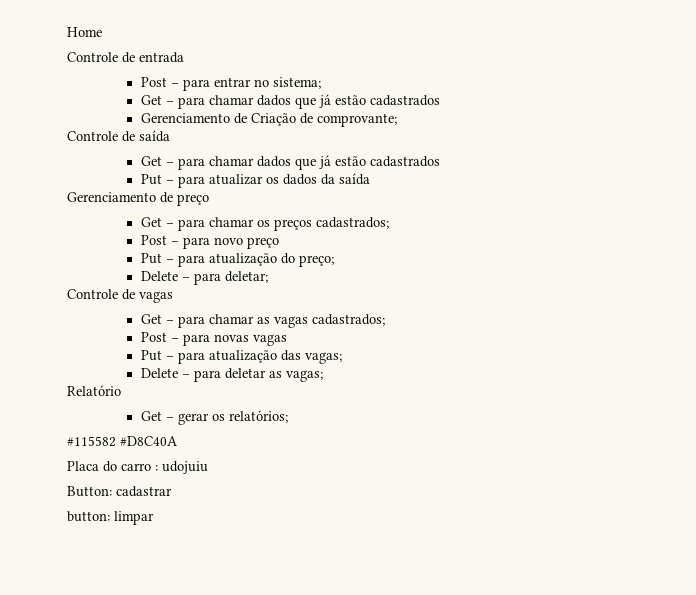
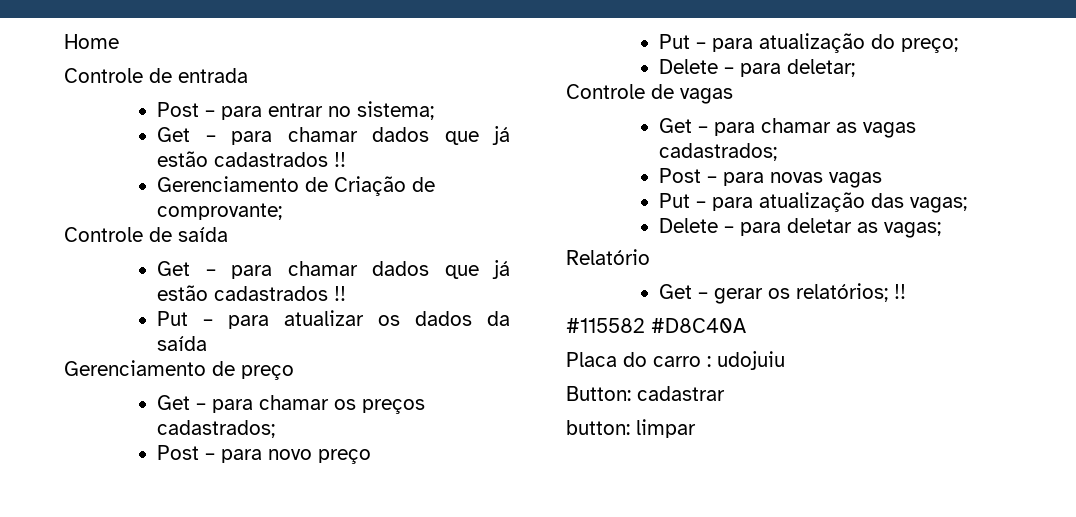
(440, 100) none -> [334,152,347,167] !!
(440, 161) none -> [334,286,347,301] !!
(288, 416) none -> [894,284,907,299] !!

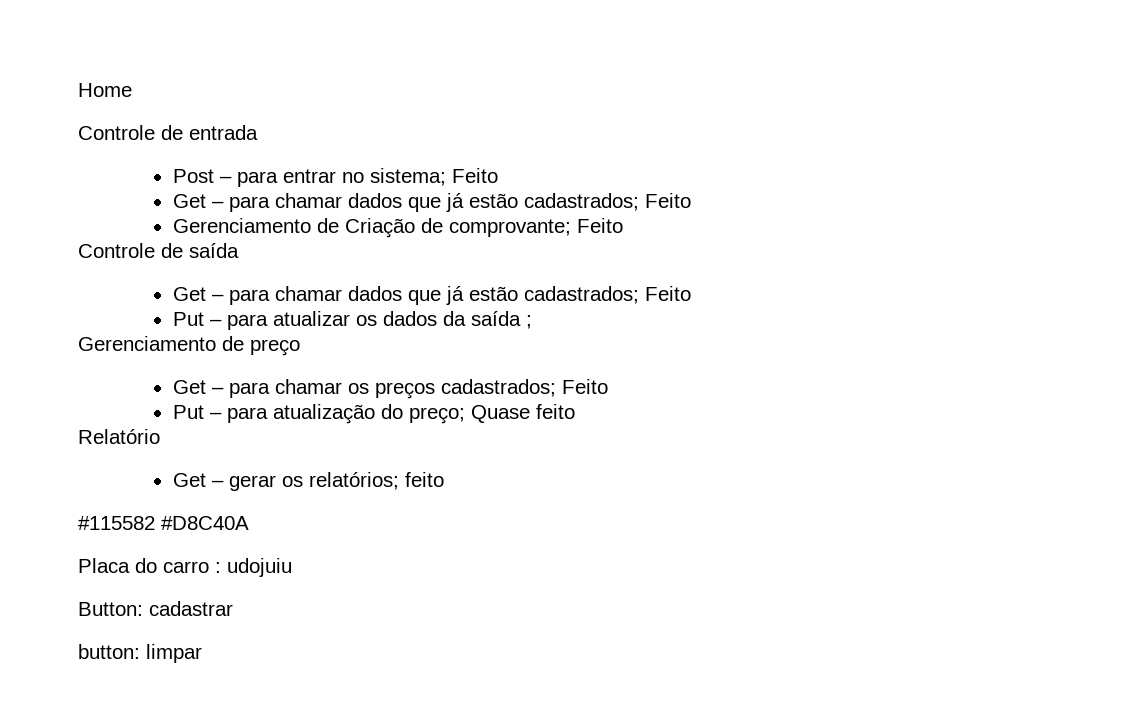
[157,126,511,145] [157,151,347,167] // Get – para chamar dados que já estão cadastrados !! -> [451,168,498,183] [172,193,691,212] Feito // Get – para chamar dados que já estão cadastrados; Feito
(283, 211) none -> [576,218,623,233] Feito
[214,286,347,301] cadastrados !! -> [523,286,691,304] cadastrados; Feito
(208, 343) none -> [525,315,532,329] ;
[157,445,372,464] // Post – para novo preço -> [561,379,608,394] Feito
[659,59,856,77] [566,84,733,104] [659,118,917,138] [659,143,778,161] [659,168,883,188] [659,192,968,213] [659,218,942,238] // Delete – para deletar; // Controle de vagas // Get – para chamar as vagas cadastrados; // Post – para novas vagas // Put – para atualização das vagas; // Delete – para deletar as vagas; -> [470,404,575,423] Quase feito
[894,284,907,299] !! -> [404,472,444,487] feito

